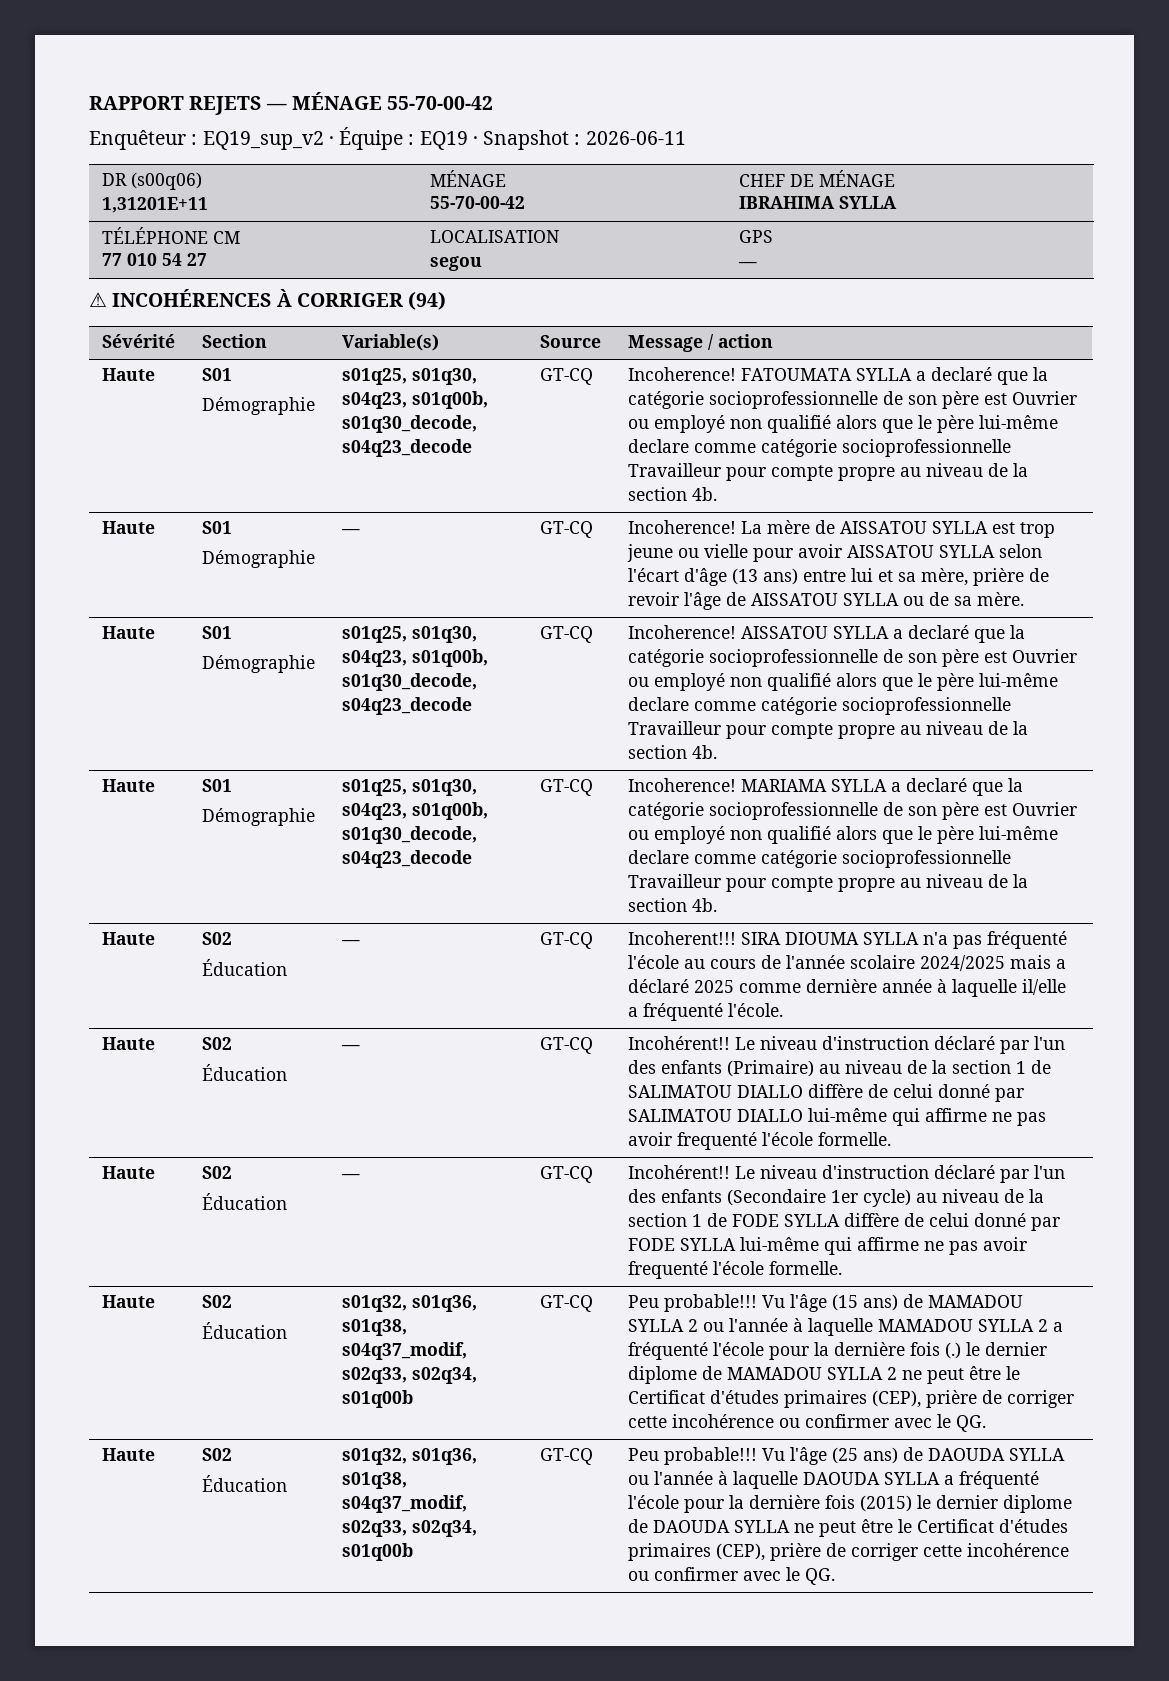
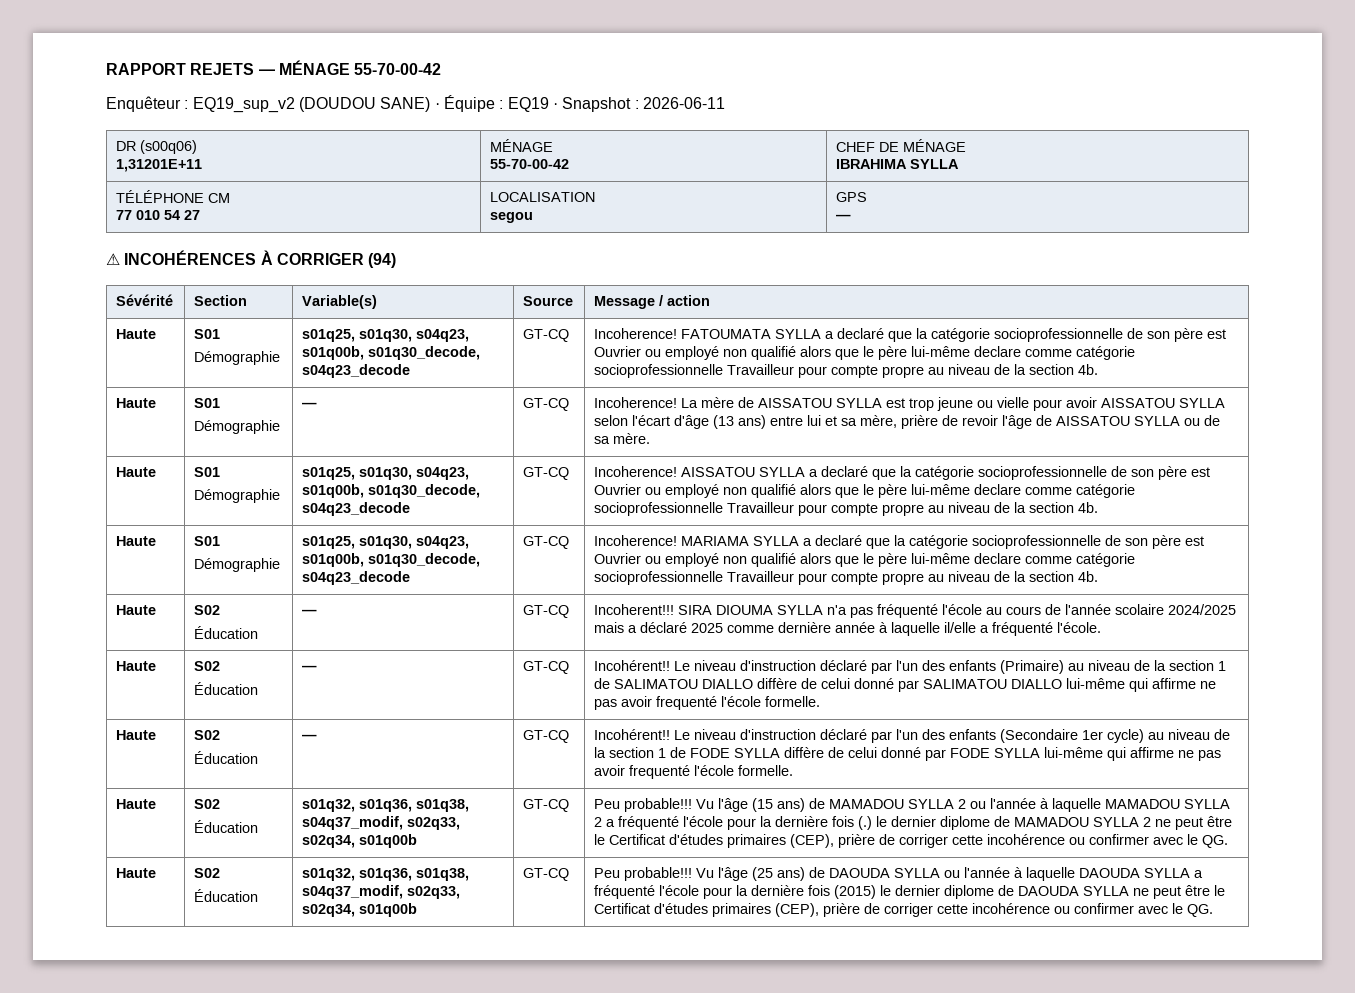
(324, 140) none -> [298,97,431,112] (DOUDOU SANE)

